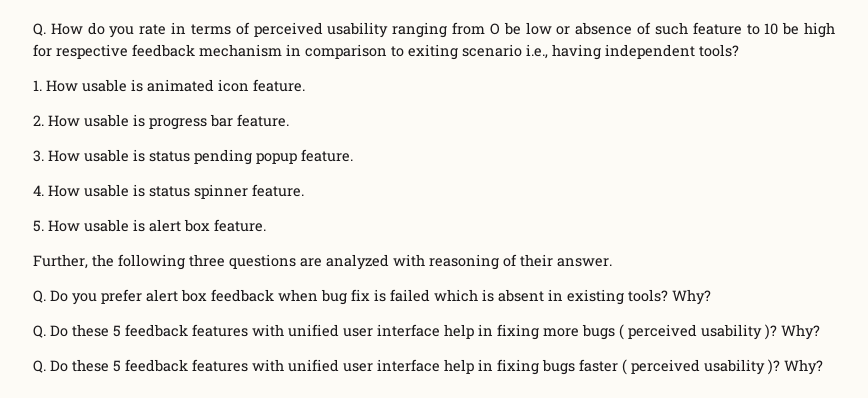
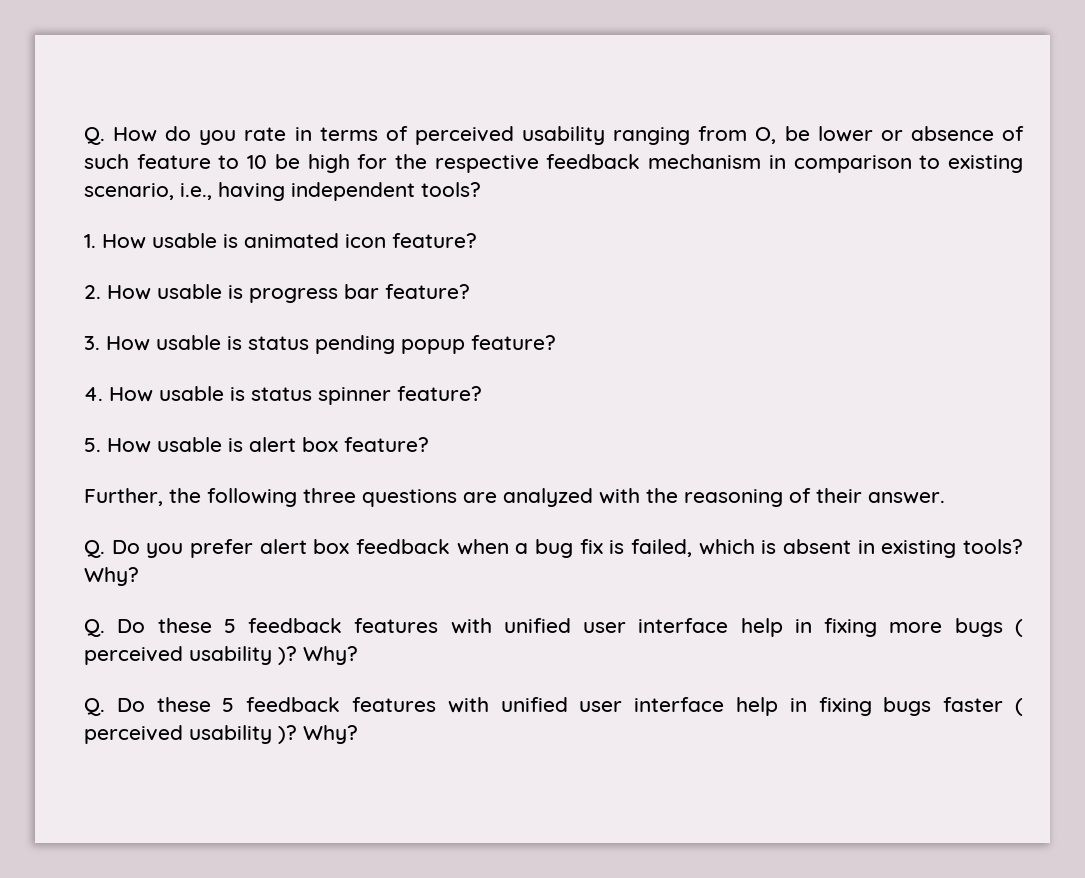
[489,22,552,35] O be low -> [755,126,873,144] O, be lower
(52, 50) none -> [395,154,428,169] the
[408,44,522,60] exiting scenario -> [947,155,1023,173] [84,183,174,200] existing scenario,
[253,79,305,92] feature. -> [392,233,477,248] feature?
[237,114,289,127] feature. -> [385,284,470,299] feature?
[301,149,353,162] feature. -> [471,335,556,350] feature?
[252,184,304,197] feature. -> [397,386,482,401] feature?
[214,219,266,232] feature. -> [344,437,429,452] feature?
(425, 260) none -> [646,488,678,503] the
(318, 295) none -> [515,543,529,554] a
[390,289,430,302] failed -> [631,539,692,557] failed,

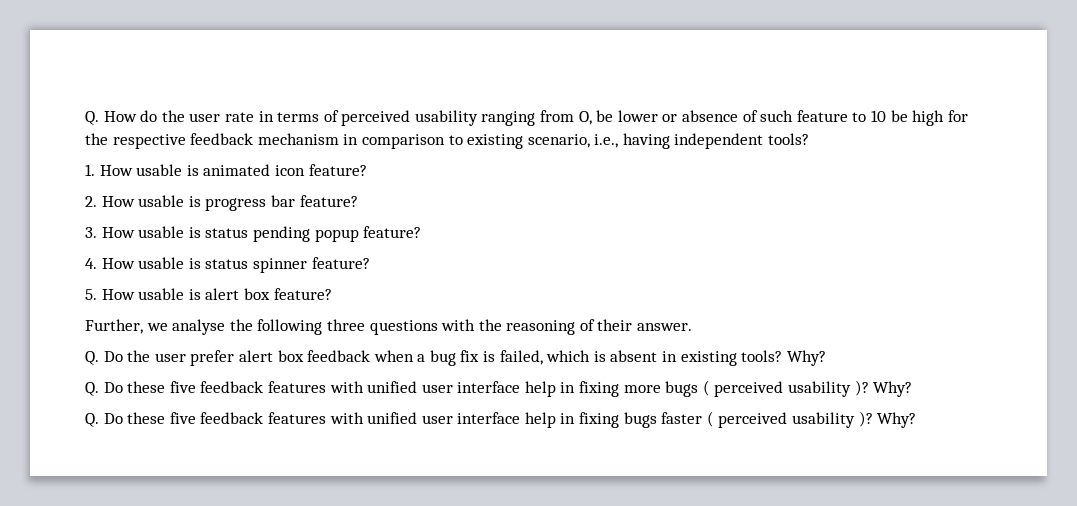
[199,130,237,145] you -> [161,110,221,122] the user
(163, 497) none -> [146,319,226,335] we analyse
[463,488,593,507] are analyzed -> (438, 327) none
[146,543,184,558] you -> [127,350,186,362] the user
[223,619,236,633] 5 -> [169,381,196,393] five
[222,698,235,712] 5 -> [169,412,196,424] five

